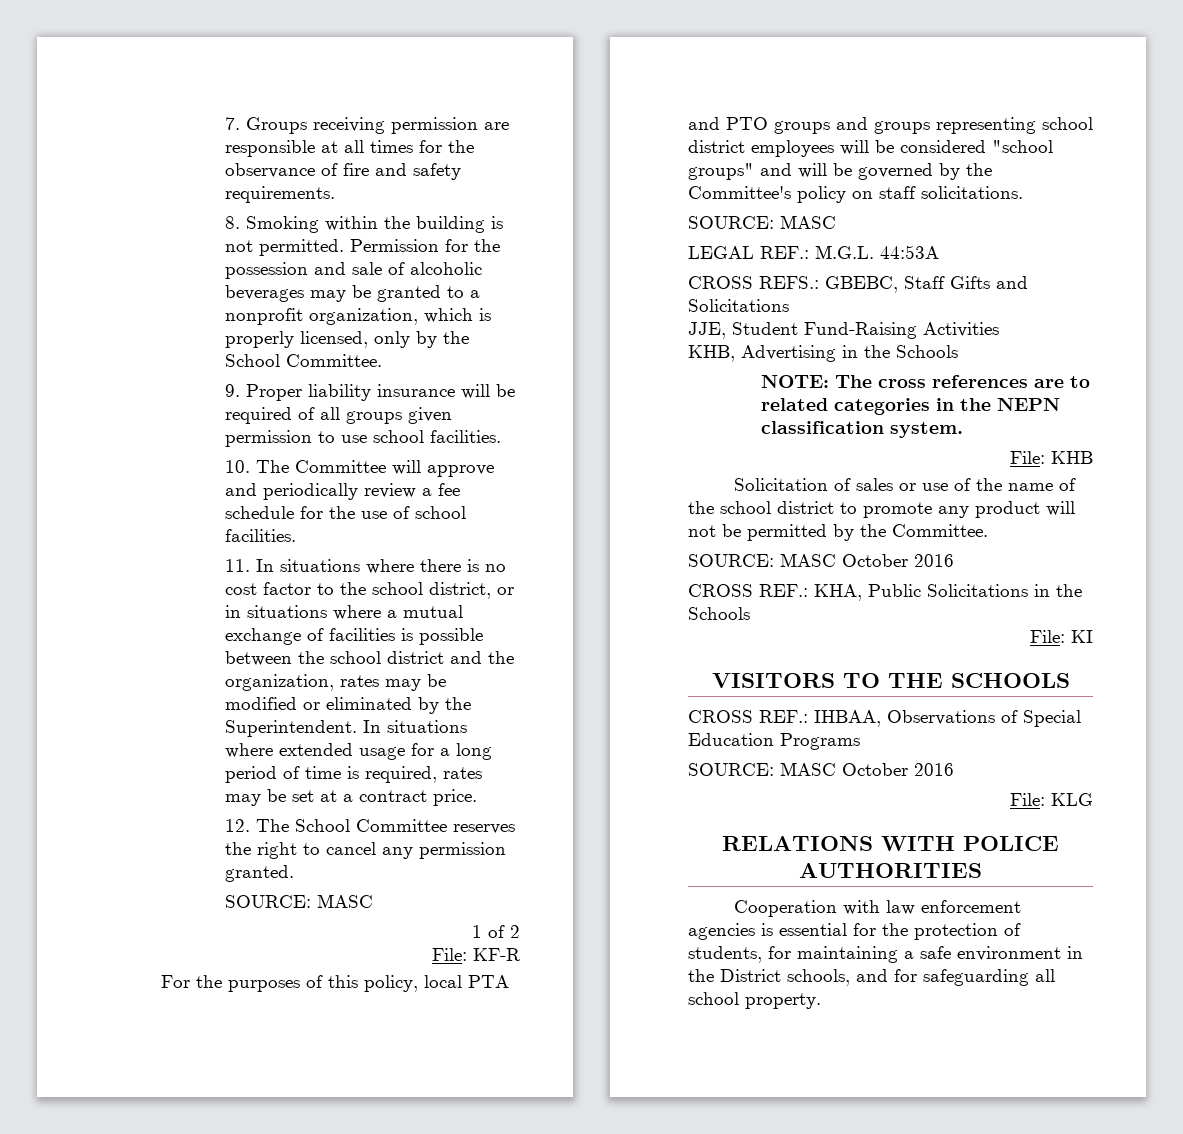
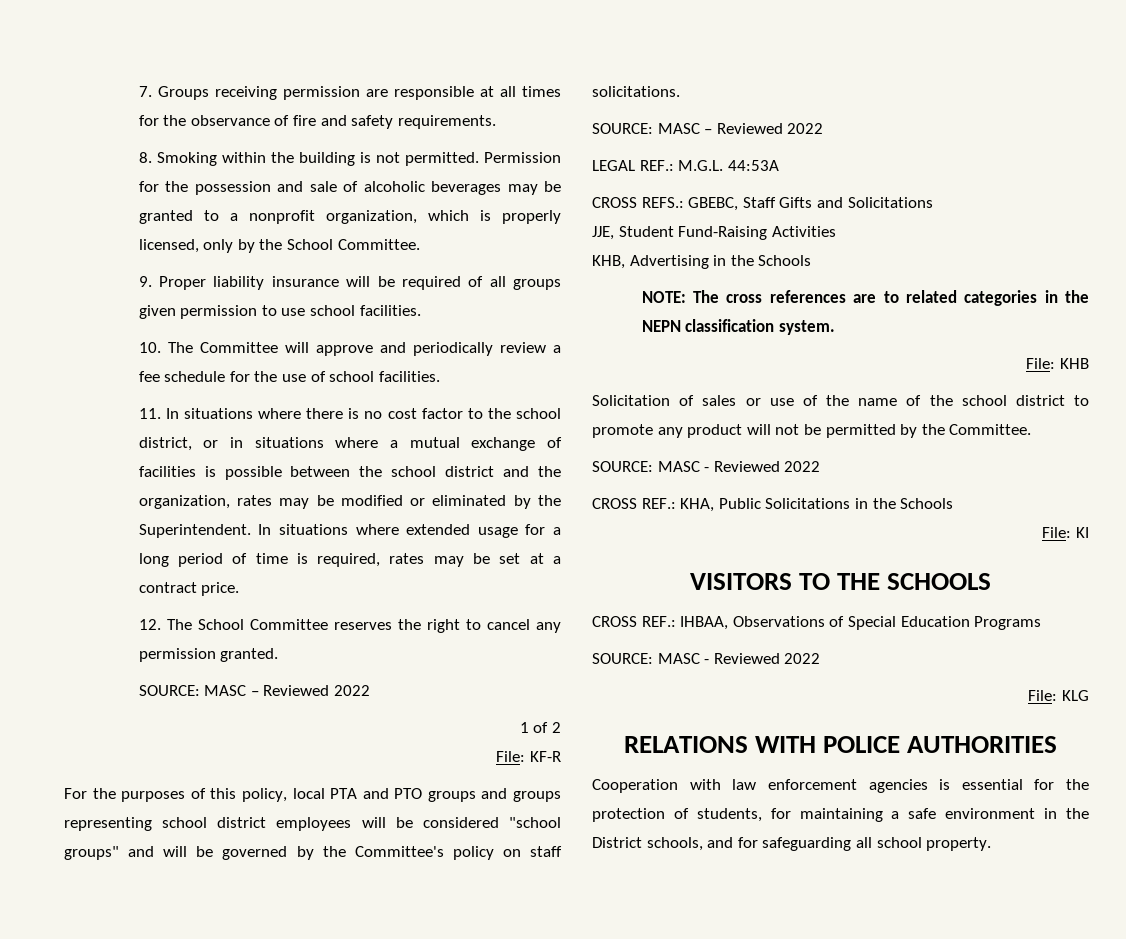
(373, 901) none -> [250,685,371,696] – Reviewed 2022
(836, 222) none -> [704,123,824,134] – Reviewed 2022
[842,554,954,567] October 2016 -> [704,461,821,472] - Reviewed 2022
[842,763,954,776] October 2016 -> [704,653,821,664] - Reviewed 2022

